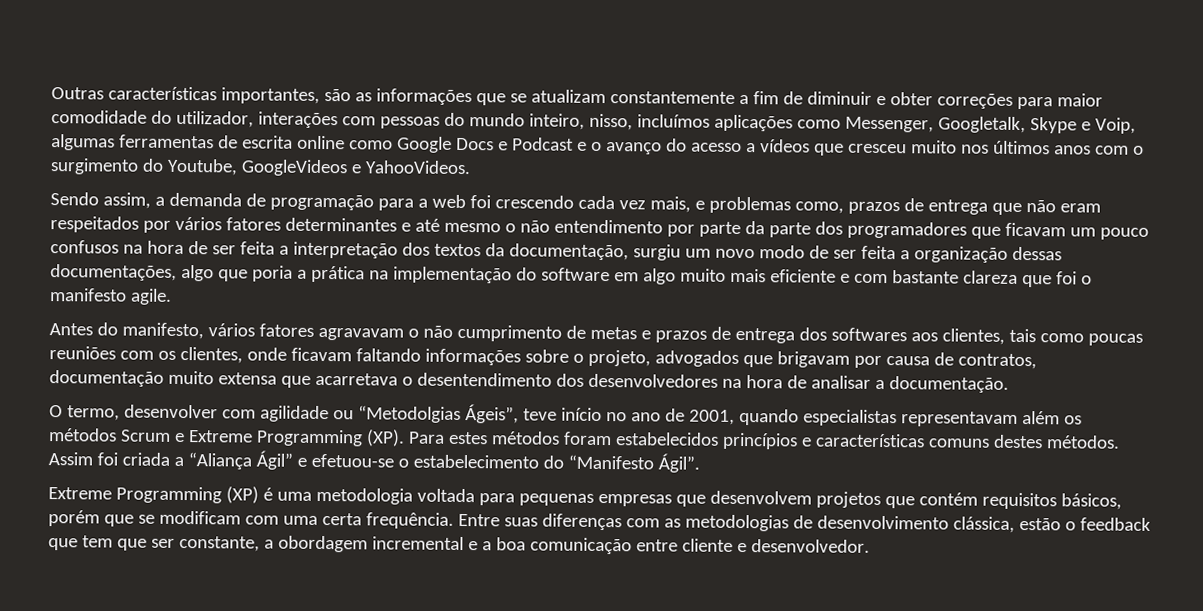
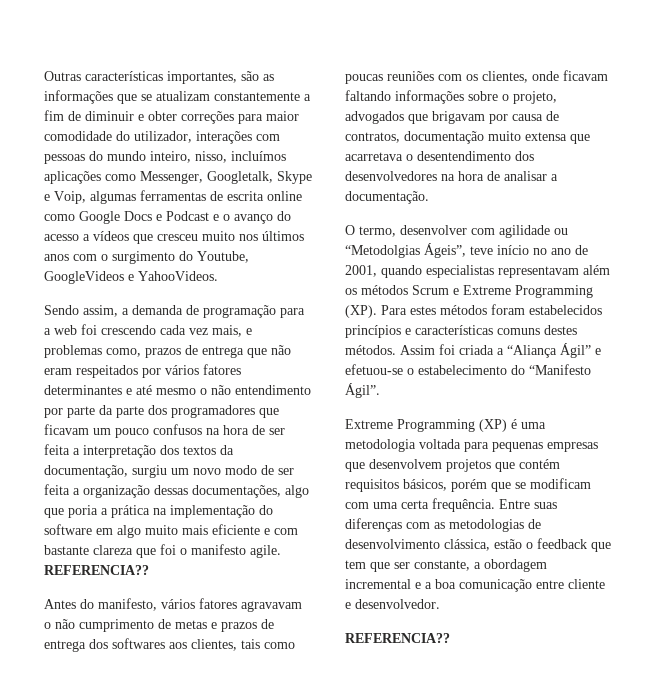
(172, 296) none -> [44,565,149,575] REFERENCIA??
(870, 546) none -> [345,633,450,643] // REFERENCIA??

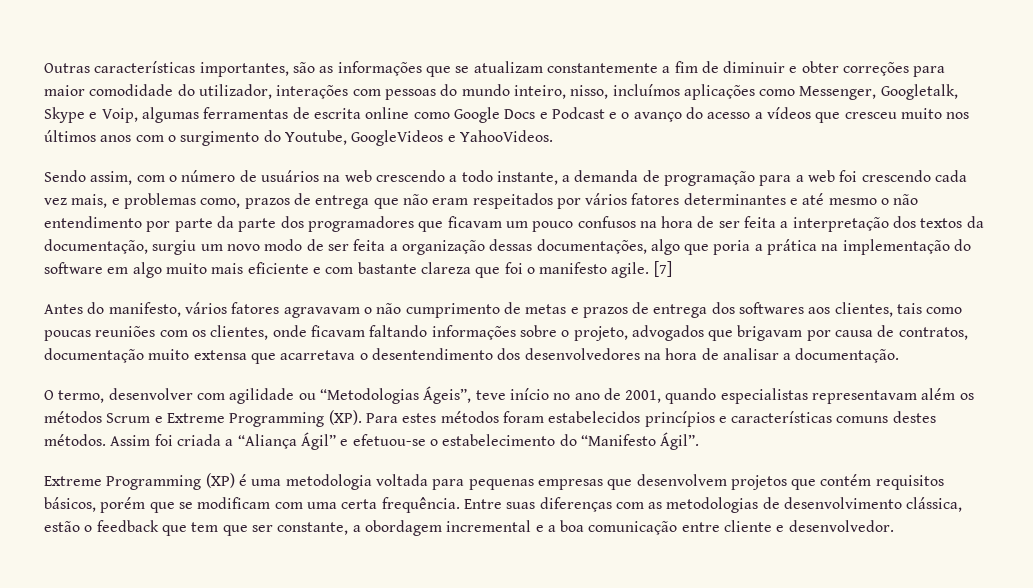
(118, 311) none -> [136,170,558,185] com o número de usuários na web crescendo a todo instante,
[44,565,149,575] REFERENCIA?? -> [653,261,672,277] [7]
[345,245,420,258] “Metodolgias -> [319,388,419,404] “Metodologias
[345,633,450,643] // REFERENCIA?? -> (894, 526) none

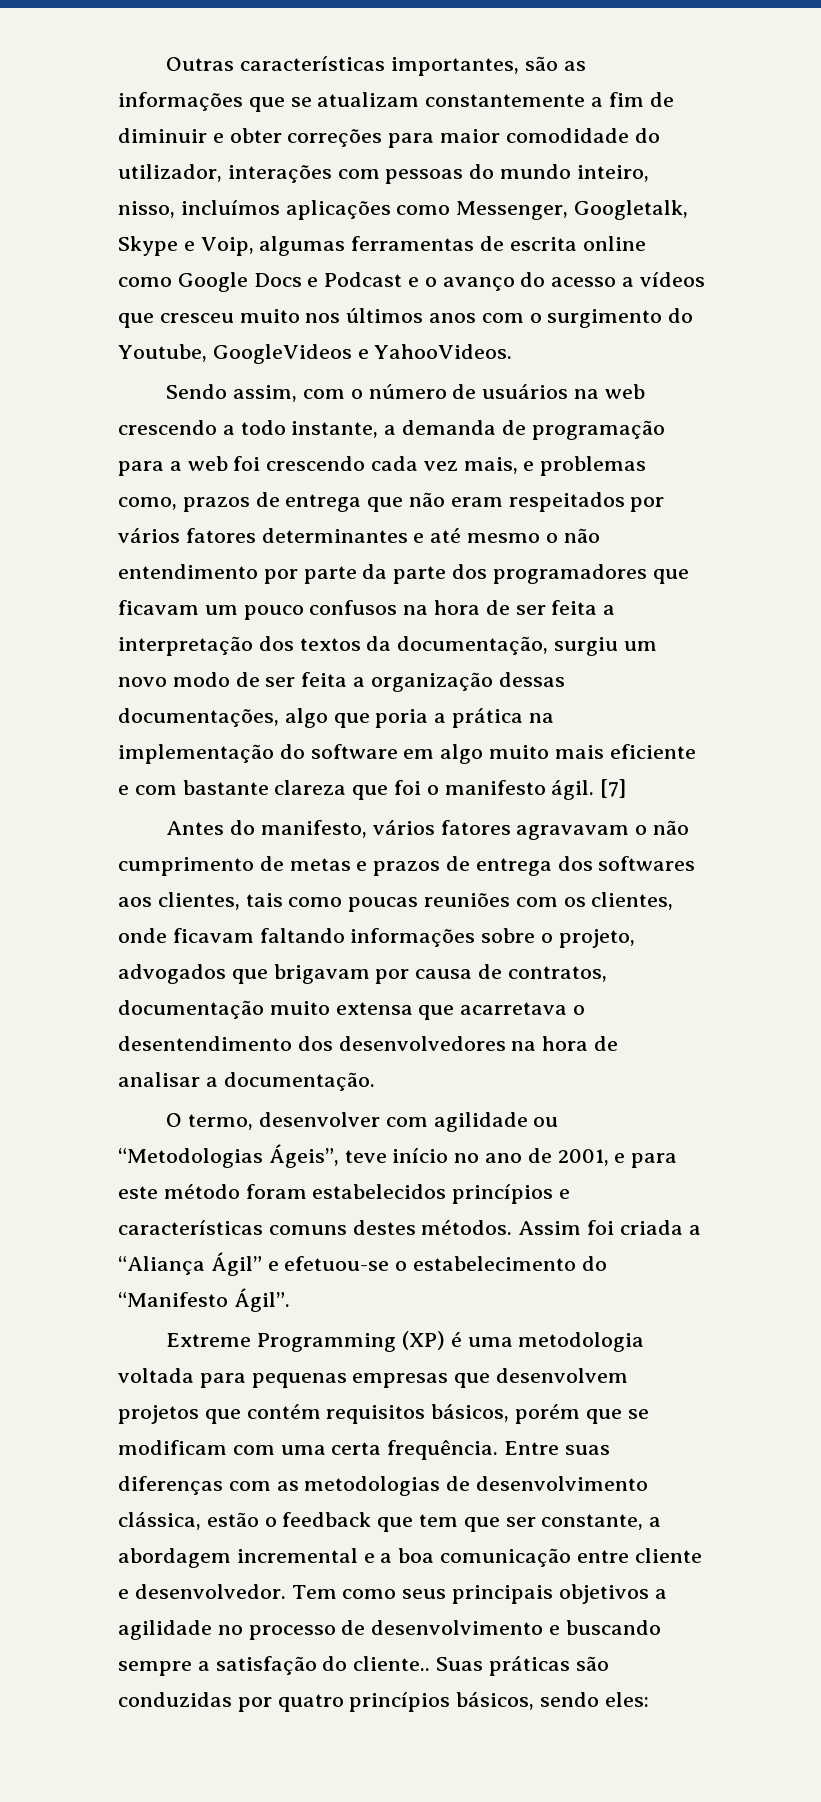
[611,262,650,278] agile. -> [551,780,595,800] ágil.
[665,388,974,404] [44,410,499,427] quando especialistas representavam além os métodos Scrum e Extreme Programming (XP). Para estes métodos -> [614,1153,678,1168] [118,1184,240,1199] e para este método
[364,520,442,536] obordagem -> [118,1548,231,1568] abordagem
(894, 526) none -> [291,1584,667,1604] [118,1620,661,1640] [118,1656,609,1676] [118,1692,649,1712] Tem como seus principais objetivos a agilidade no processo de desenvolvimento e buscando sempre a satisfação do cliente.. Suas práticas são conduzidas por quatro princípios básicos, sendo eles:

